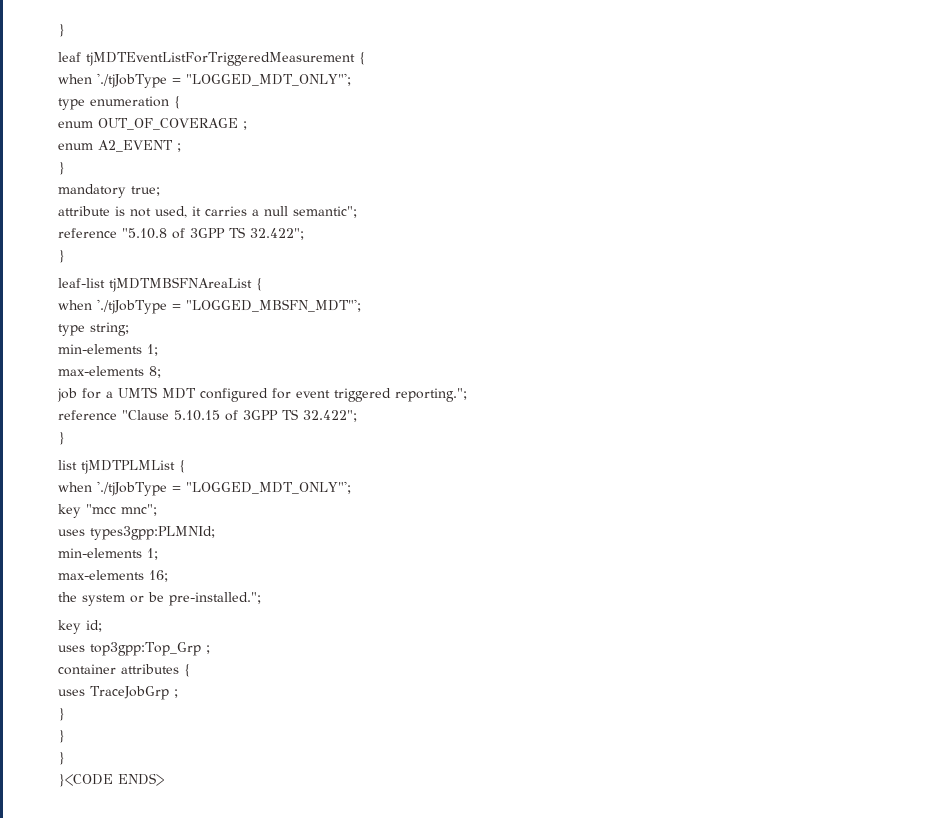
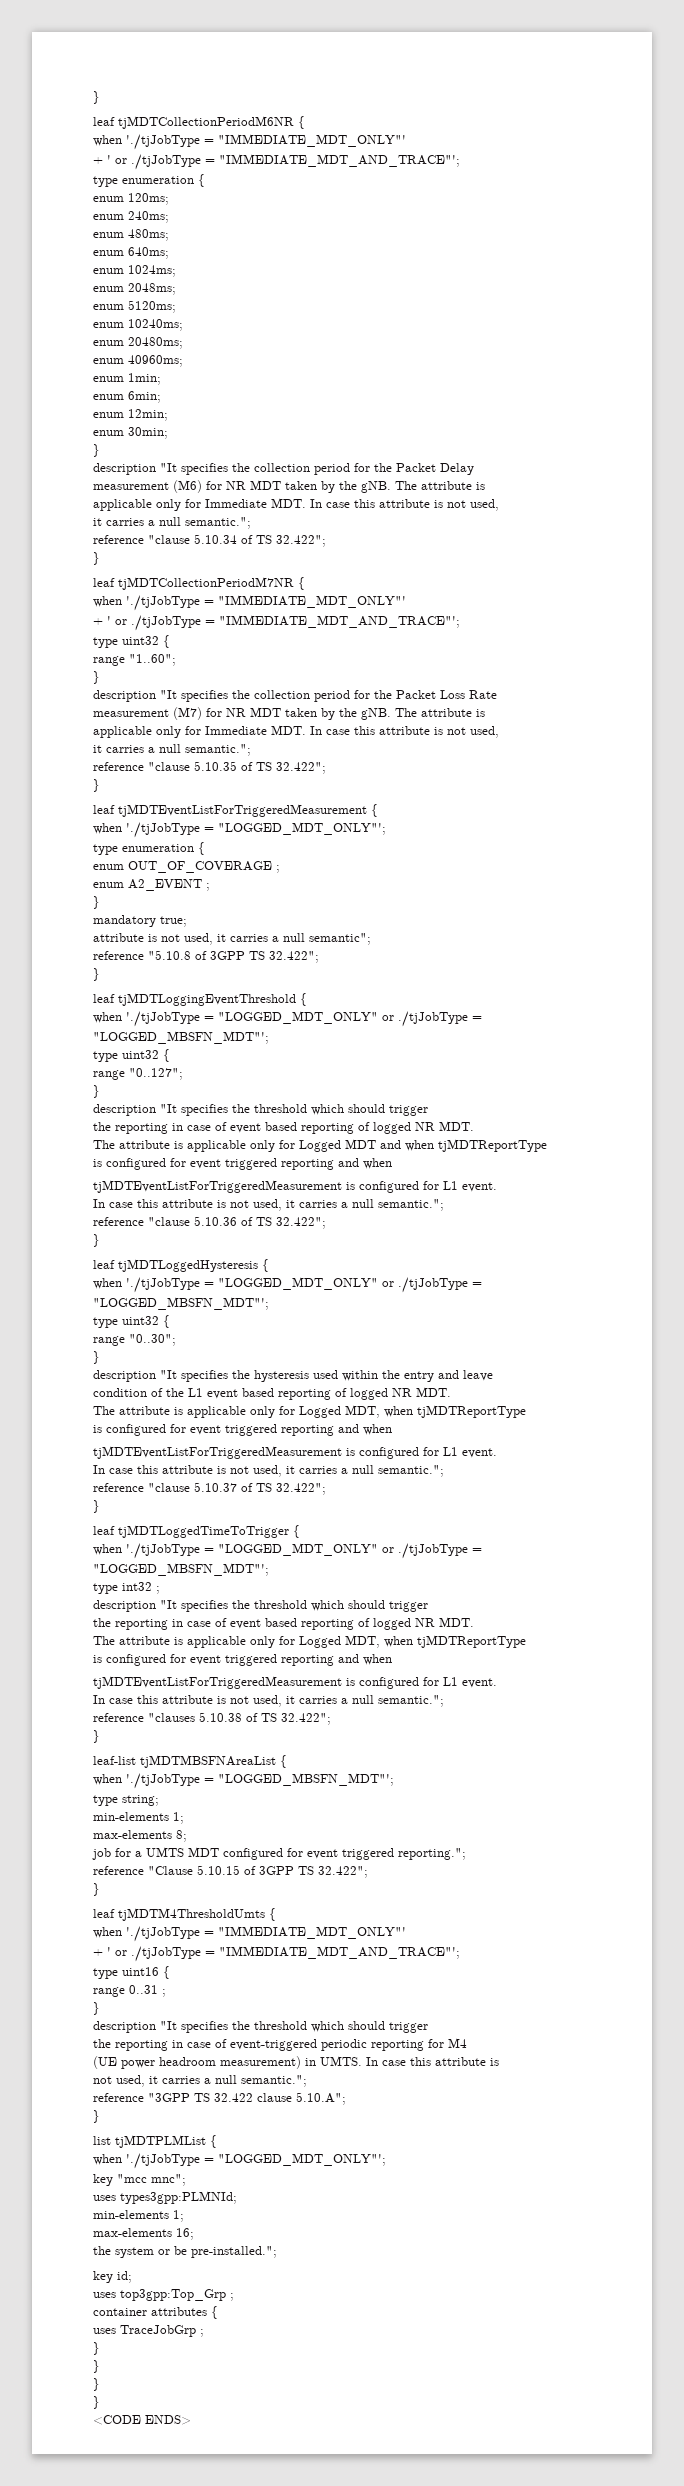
[58,24,65,37] } -> [93,91,100,104] [93,116,305,129] [93,134,406,150] [93,154,460,170] [93,174,205,187] [93,193,169,205] [93,211,169,223] [93,229,169,241] [93,247,169,259] [93,265,176,277] [93,283,176,295] [93,300,176,313] [93,319,183,331] [93,337,183,349] [93,355,183,367] [93,373,161,385] [93,391,161,403] [93,409,168,421] [93,427,168,439] [93,444,100,457] [93,463,474,475] [93,480,485,493] [93,498,499,511] [93,517,251,529] [93,534,326,547] [93,552,100,565] [93,577,305,590] [93,595,406,611] [93,615,460,631] [93,635,170,648] [93,654,176,666] [93,671,100,684] [93,690,497,702] [93,707,485,720] [93,725,499,738] [93,744,251,756] [93,761,326,774] [93,779,100,792] } // leaf tjMDTCollectionPeriodM6NR { // when './tjJobType = "IMMEDIATE_MDT_ONLY"' // + ' or ./tjJobType = "IMMEDIATE_MDT_AND_TRACE"'; // type enumeration { // enum 120ms; // enum 240ms; // enum 480ms; // enum 640ms; // enum 1024ms; // enum 2048ms; // enum 5120ms; // enum 10240ms; // enum 20480ms; // enum 40960ms; // enum 1min; // enum 6min; // enum 12min; // enum 30min; // } // description "It specifies the collection period for the Packet Delay // measurement (M6) for NR MDT taken by the gNB. The attribute is // applicable only for Immediate MDT. In case this attribute is not used, // it carries a null semantic."; // reference "clause 5.10.34 of TS 32.422"; // } // leaf tjMDTCollectionPeriodM7NR { // when './tjJobType = "IMMEDIATE_MDT_ONLY"' // + ' or ./tjJobType = "IMMEDIATE_MDT_AND_TRACE"'; // type uint32 { // range "1..60"; // } // description "It specifies the collection period for the Packet Loss Rate // measurement (M7) for NR MDT taken by the gNB. The attribute is // applicable only for Immediate MDT. In case this attribute is not used, // it carries a null semantic."; // reference "clause 5.10.35 of TS 32.422"; // }
(65, 256) none -> [93,993,307,1006] [93,1011,482,1027] [93,1031,269,1044] [93,1049,170,1062] [93,1068,183,1080] [93,1085,100,1098] [93,1104,428,1116] [93,1121,474,1134] [93,1139,547,1152] [93,1158,392,1170] [93,1180,497,1193] [93,1199,444,1211] [93,1216,326,1229] [93,1234,100,1247] [93,1259,269,1272] [93,1277,482,1293] [93,1297,269,1310] [93,1315,170,1328] [93,1334,176,1346] [93,1351,100,1364] [93,1370,493,1382] [93,1387,451,1400] [93,1405,526,1418] [93,1424,392,1436] [93,1446,497,1459] [93,1465,444,1477] [93,1482,326,1495] [93,1500,100,1513] [93,1525,300,1538] [93,1543,482,1559] [93,1563,269,1576] [93,1582,160,1594] [93,1600,428,1612] [93,1617,474,1630] [93,1635,526,1648] [93,1654,392,1666] [93,1676,497,1689] [93,1695,444,1707] [93,1712,331,1725] [93,1730,100,1743] // leaf tjMDTLoggingEventThreshold { // when './tjJobType = "LOGGED_MDT_ONLY" or ./tjJobType = "LOGGED_MBSFN_MDT"'; // type uint32 { // range "0..127"; // } // description "It specifies the threshold which should trigger // the reporting in case of event based reporting of logged NR MDT. // The attribute is applicable only for Logged MDT and when tjMDTReportType // is configured for event triggered reporting and when // tjMDTEventListForTriggeredMeasurement is configured for L1 event. // In case this attribute is not used, it carries a null semantic."; // reference "clause 5.10.36 of TS 32.422"; // } // leaf tjMDTLoggedHysteresis { // when './tjJobType = "LOGGED_MDT_ONLY" or ./tjJobType = "LOGGED_MBSFN_MDT"'; // type uint32 { // range "0..30"; // } // description "It specifies the hysteresis used within the entry and leave // condition of the L1 event based reporting of logged NR MDT. // The attribute is applicable only for Logged MDT, when tjMDTReportType // is configured for event triggered reporting and when // tjMDTEventListForTriggeredMeasurement is configured for L1 event. // In case this attribute is not used, it carries a null semantic."; // reference "clause 5.10.37 of TS 32.422"; // } // leaf tjMDTLoggedTimeToTrigger { // when './tjJobType = "LOGGED_MDT_ONLY" or ./tjJobType = "LOGGED_MBSFN_MDT"'; // type int32 ; // description "It specifies the threshold which should trigger // the reporting in case of event based reporting of logged NR MDT. // The attribute is applicable only for Logged MDT, when tjMDTReportType // is configured for event triggered reporting and when // tjMDTEventListForTriggeredMeasurement is configured for L1 event. // In case this attribute is not used, it carries a null semantic."; // reference "clauses 5.10.38 of TS 32.422"; // }
(65, 438) none -> [93,1908,276,1921] [93,1926,406,1942] [93,1946,460,1962] [93,1966,170,1979] [93,1985,166,1997] [93,2002,100,2015] [93,2021,428,2033] [93,2038,467,2051] [93,2056,499,2069] [93,2075,307,2087] [93,2092,346,2105] [93,2110,100,2123] // leaf tjMDTM4ThresholdUmts { // when './tjJobType = "IMMEDIATE_MDT_ONLY"' // + ' or ./tjJobType = "IMMEDIATE_MDT_AND_TRACE"'; // type uint16 { // range 0..31 ; // } // description "It specifies the threshold which should trigger // the reporting in case of event-triggered periodic reporting for M4 // (UE power headroom measurement) in UMTS. In case this attribute is // not used, it carries a null semantic."; // reference "3GPP TS 32.422 clause 5.10.A"; // }
[58,774,113,787] }<CODE -> [93,2396,100,2409] [93,2415,141,2425] } // <CODE

